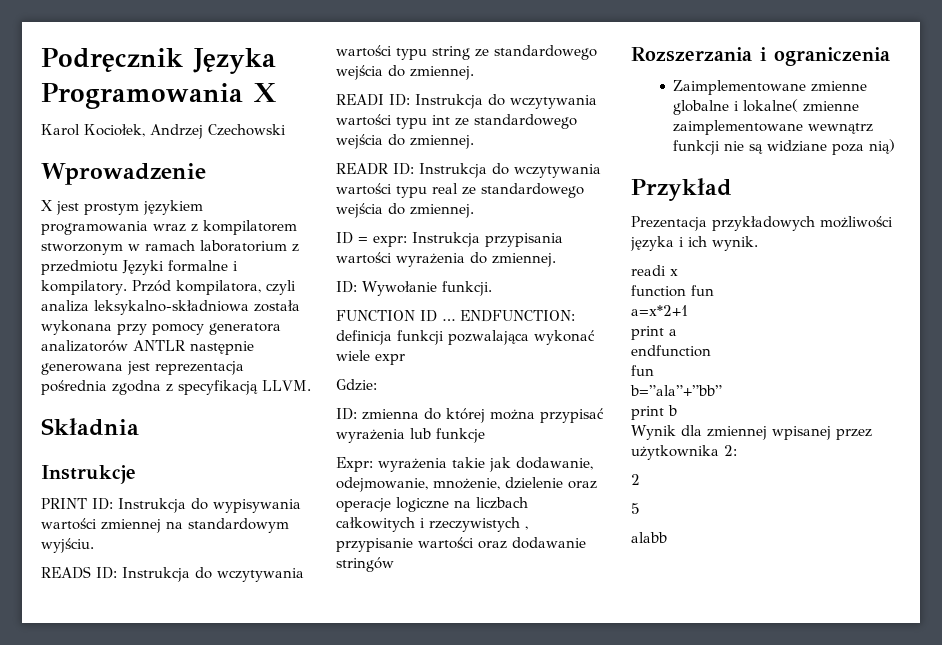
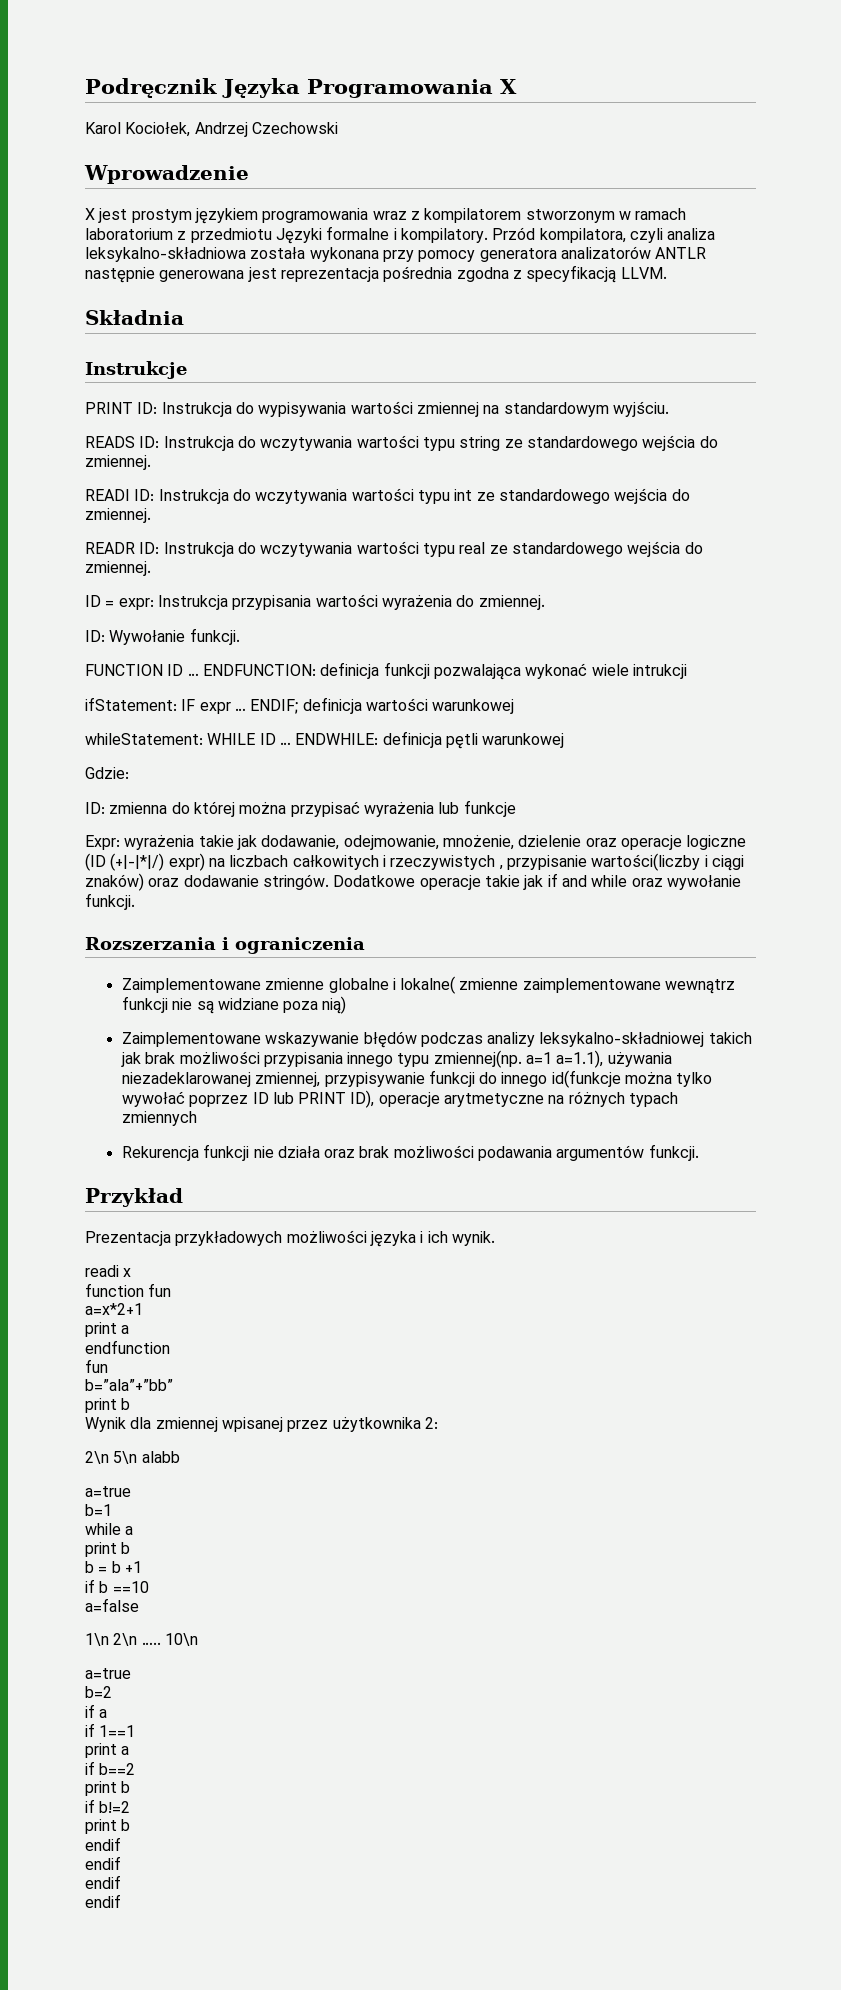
[375,354,405,365] expr -> [632,664,687,679] [85,697,515,714] [85,731,565,749] intrukcji // ifStatement: IF expr … ENDIF; definicja wartości warunkowej // whileStatement: WHILE ID … ENDWHILE: definicja pętli warunkowej
(449, 504) none -> [85,853,205,871] (ID (+|-|*|/) expr)
[418,537,586,549] [336,557,394,572] wartości oraz dodawanie stringów -> [591,853,744,871] [85,873,741,891] [85,893,135,910] wartości(liczby i ciągi znaków) oraz dodawanie stringów. Dodatkowe operacje takie jak if and while oraz wywołanie funkcji.
(896, 146) none -> [121,1031,752,1048] [120,1050,672,1068] [121,1070,713,1088] [121,1090,679,1108] [121,1111,197,1126] [121,1144,699,1161] // Zaimplementowane wskazywanie błędów podczas analizy leksykalno-składniowej takich jak brak możliwości przypisania innego typu zmiennej(np. a=1 a=1.1), używania niezadeklarowanej zmiennej, przypisywanie funkcji do innego id(funkcje można tylko wywołać poprzez ID lub PRINT ID), operacje arytmetyczne na różnych typach zmiennych // Rekurencja funkcji nie działa oraz brak możliwości podawania argumentów funkcji.
[631,474,640,485] [631,503,640,514] [631,532,667,543] 2 // 5 // alabb -> [85,1451,180,1464] [85,1486,131,1497] [85,1504,112,1516] [85,1523,134,1535] [85,1542,131,1557] [85,1561,142,1573] [85,1579,149,1593] [85,1598,139,1612] [85,1633,198,1646] [85,1668,131,1679] [85,1686,112,1698] [85,1704,108,1718] [85,1723,136,1737] [85,1743,130,1758] [85,1761,136,1775] [85,1781,131,1796] [85,1799,131,1813] [85,1819,131,1834] [85,1837,121,1851] [85,1856,121,1870] [85,1875,121,1889] [85,1894,121,1908] 2\n 5\n alabb // a=true // b=1 // while a // print b // b = b +1 // if b ==10 // a=false // 1\n 2\n ….. 10\n // a=true // b=2 // if a // if 1==1 // print a // if b==2 // print b // if b!=2 // print b // endif // endif // endif // endif

